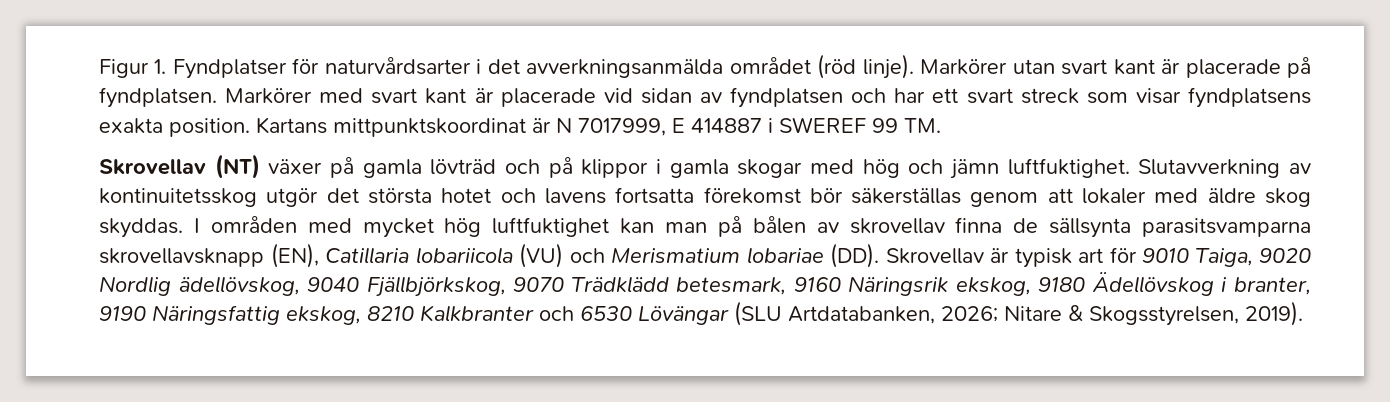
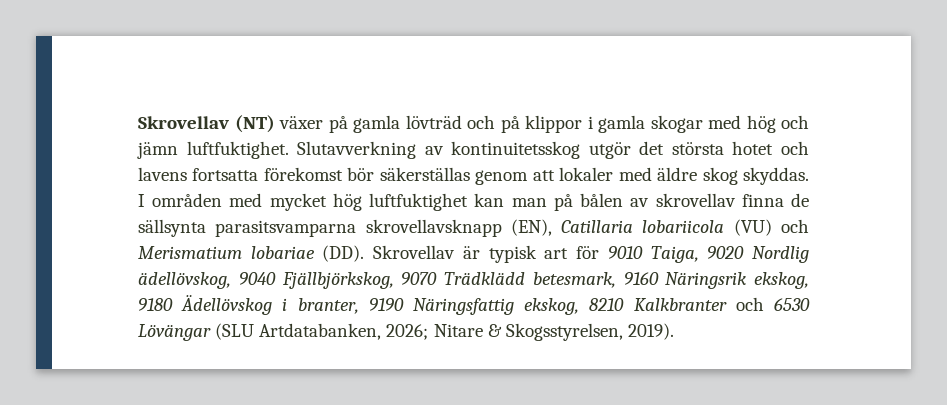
[99,54,1312,79] [99,87,1311,108] [99,117,941,137] Figur 1. Fyndplatser för naturvårdsarter i det avverkningsanmälda området (röd linje). Markörer utan svart kant är placerade på fyndplatsen. Markörer med svart kant är placerade vid sidan av fyndplatsen och har ett svart streck som visar fyndplatsens exakta position. Kartans mittpunktskoordinat är N 7017999, E 414887 i SWEREF 99 TM. // -> (138, 122) none

